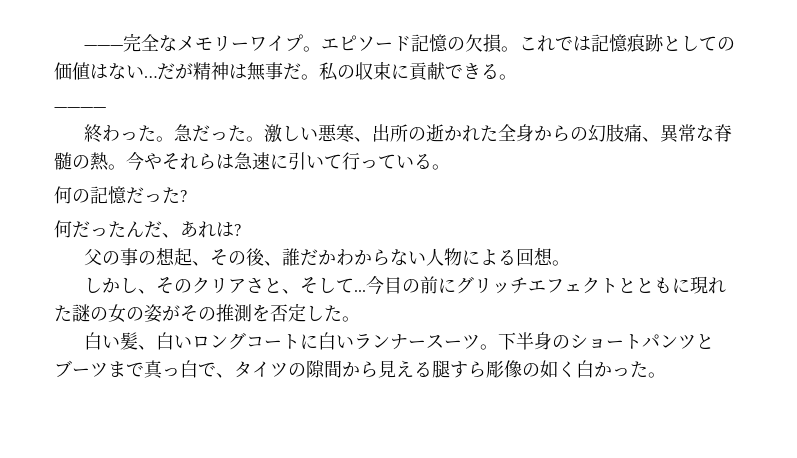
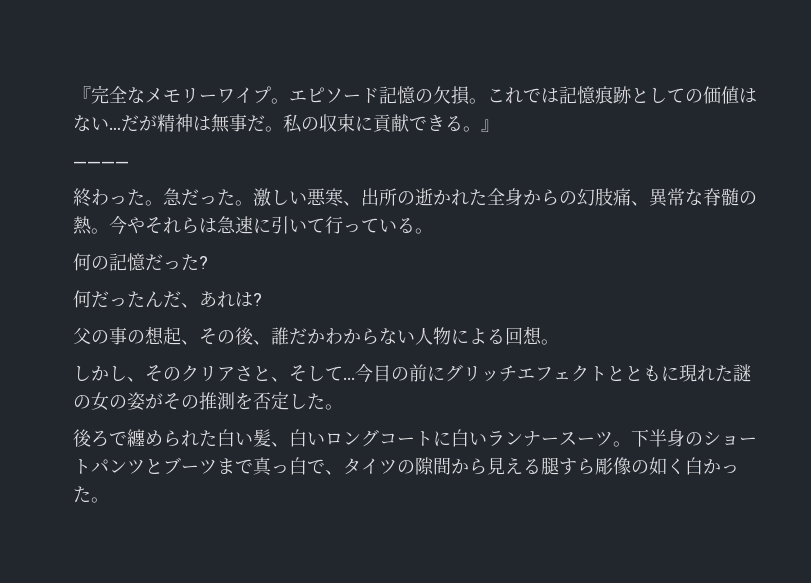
[83,45,123,50] ——— -> [73,86,91,102] 『
(517, 77) none -> [481,119,499,132] 』
(360, 319) none -> [73,429,217,447] 後ろで纏められた

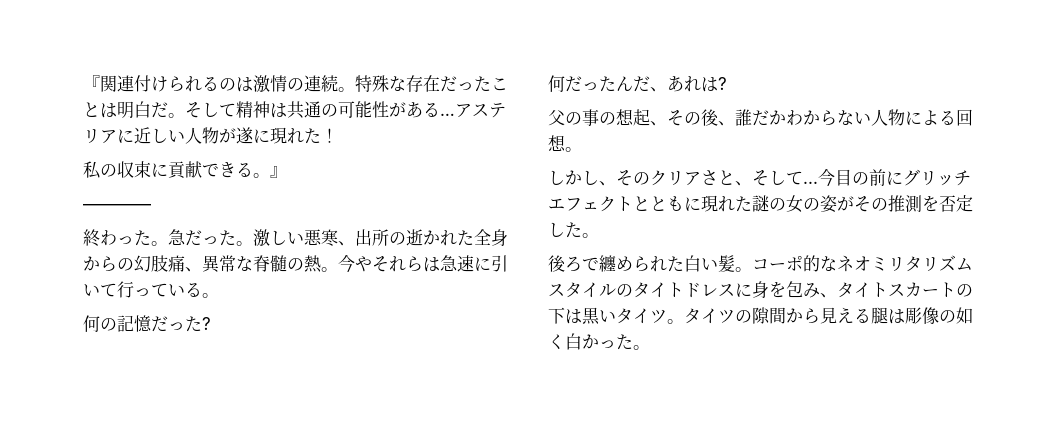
[91,85,757,105] [73,114,283,133] 完全なメモリーワイプ。エピソード記憶の欠損。これでは記憶痕跡としての価値はない…だが精神は無事だ。 -> [100,75,508,93] [83,101,506,119] [83,127,338,144] 関連付けられるのは激情の連続。特殊な存在だったことは明白だ。そして精神は共通の可能性がある…アステリアに近しい人物が遂に現れた！ //
[271,429,757,447] [73,457,343,476] 、白いロングコートに白いランナースーツ。下半身のショートパンツとブーツまで真っ白で、 -> [735,255,973,272] [548,281,973,298] [548,307,684,325] 。コーポ的なネオミリタリズムスタイルのタイトドレスに身を包み、タイトスカートの下は黒いタイツ。
[559,458,595,475] すら -> [888,309,905,324] は

